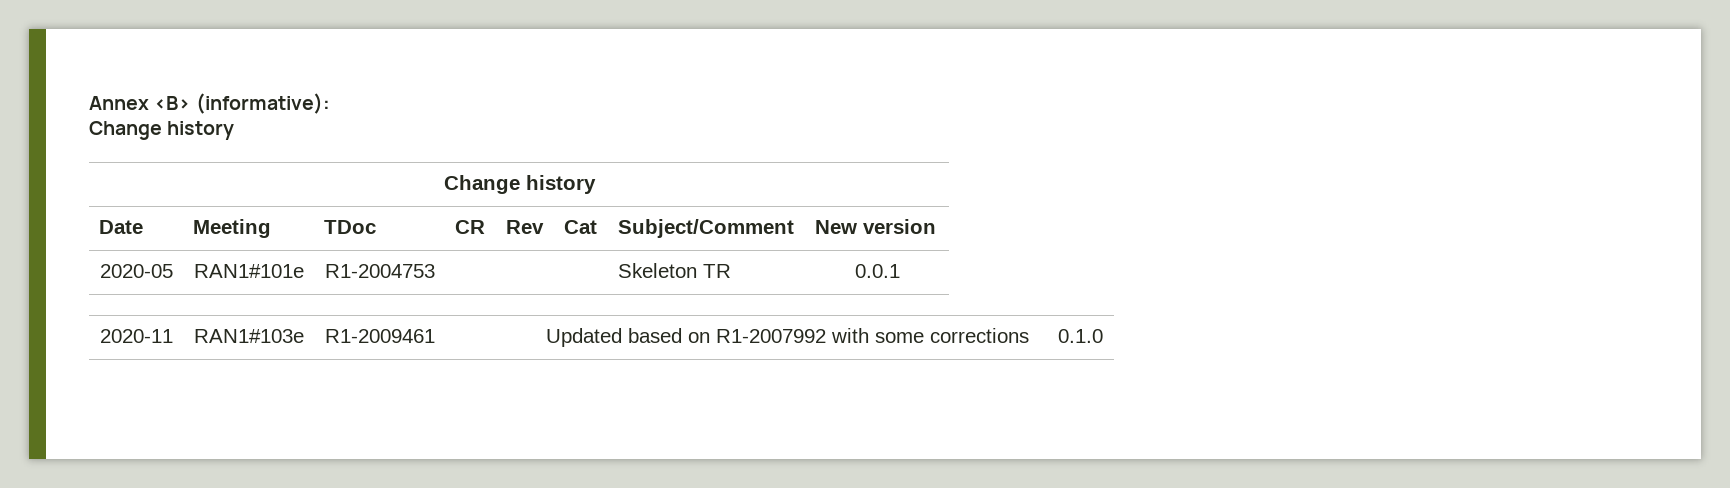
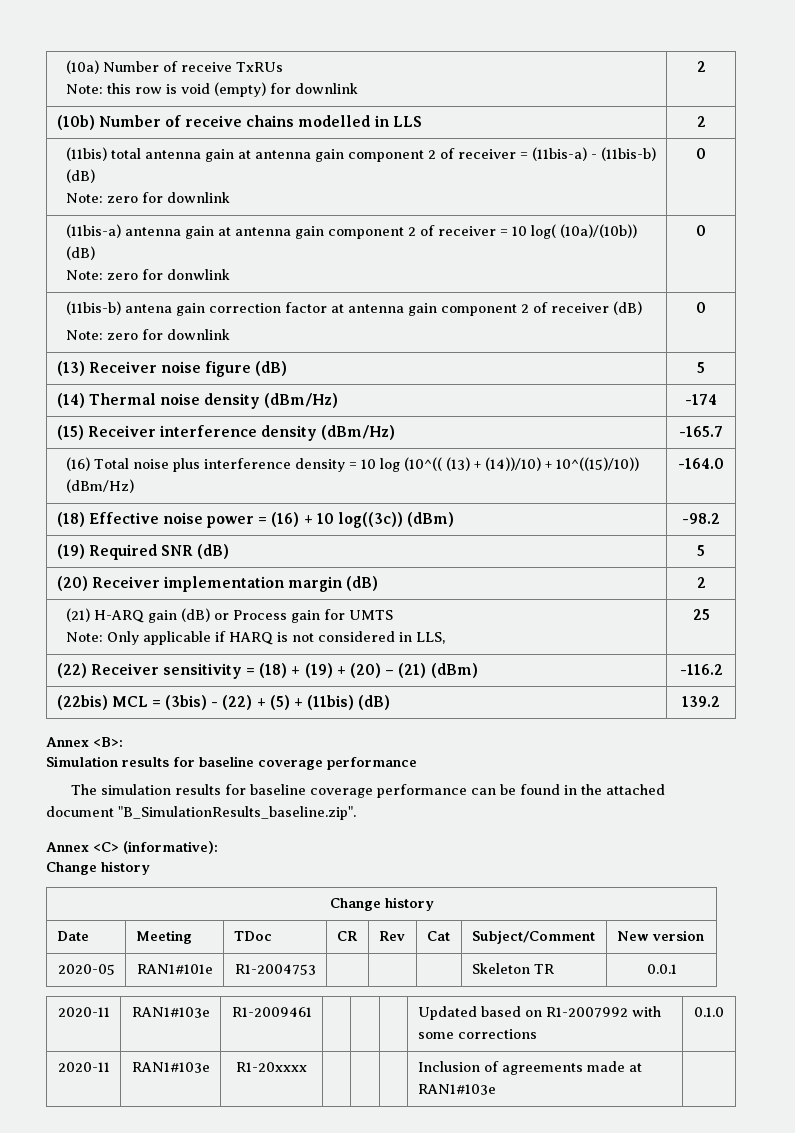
[89,96,191,110] Annex <B> -> [66,60,284,74] [66,82,359,97] [696,61,706,72] [56,115,422,130] [696,116,706,127] [66,147,657,162] [66,169,96,183] [66,192,231,203] [696,148,706,159] [66,224,638,239] [66,246,96,260] [66,269,231,280] [696,225,706,236] [66,301,643,316] [66,329,231,340] [696,302,706,313] [56,361,288,377] [697,362,705,373] [56,393,339,409] [685,394,717,405] [56,425,396,441] [679,426,723,437] [66,457,640,472] [66,479,135,493] [678,458,724,469] [56,512,455,528] [682,513,720,524] [56,544,230,560] [697,545,705,556] [56,576,379,592] [696,577,706,588] [66,608,394,623] [66,631,446,645] [692,609,710,620] [56,663,478,679] [679,664,723,675] [56,695,391,710] [682,696,720,707] [46,737,123,747] [46,756,417,770] [70,784,665,798] [46,806,356,820] [46,842,119,852] (10a) Number of receive TxRUs // Note: this row is void (empty) for downlink | 2 // (10b) Number of receive chains modelled in LLS | 2 // (11bis) total antenna gain at antenna gain component 2 of receiver = (11bis-a) - (11bis-b) (dB) // Note: zero for downlink | 0 // (11bis-a) antenna gain at antenna gain component 2 of receiver = 10 log( (10a)/(10b)) (dB) // Note: zero for donwlink | 0 // (11bis-b) antena gain correction factor at antenna gain component 2 of receiver (dB) // Note: zero for downlink | 0 // (13) Receiver noise figure (dB) | 5 // (14) Thermal noise density (dBm/Hz) | -174 // (15) Receiver interference density (dBm/Hz) | -165.7 // (16) Total noise plus interference density = 10 log (10^(( (13) + (14))/10) + 10^((15)/10)) (dBm/Hz) | -164.0 // (18) Effective noise power = (16) + 10 log((3c)) (dBm) | -98.2 // (19) Required SNR (dB) | 5 // (20) Receiver implementation margin (dB) | 2 // (21) H-ARQ gain (dB) or Process gain for UMTS // Note: Only applicable if HARQ is not considered in LLS, | 25 // (22) Receiver sensitivity = (18) + (19) + (20) – (21) (dBm) | -116.2 // (22bis) MCL = (3bis) - (22) + (5) + (11bis) (dB) | 139.2 // Annex <B>: // Simulation results for baseline coverage performance // The simulation results for baseline coverage performance can be found in the attached document "B_SimulationResults_baseline.zip". // Annex <C>
(1103, 336) none -> [57,1062,110,1072] [131,1062,210,1073] [236,1062,307,1072] [417,1061,642,1075] [417,1084,496,1095] // 2020-11 | RAN1#103e | R1-20xxxx | | | | Inclusion of agreements made at RAN1#103e |

